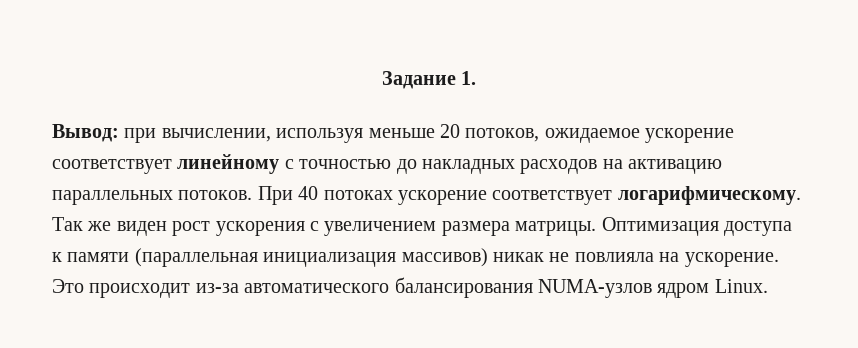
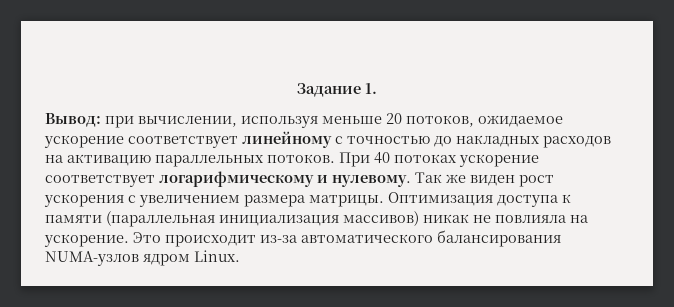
[617,186,801,205] логарифмическому. -> [159,171,411,187] логарифмическому и нулевому.

